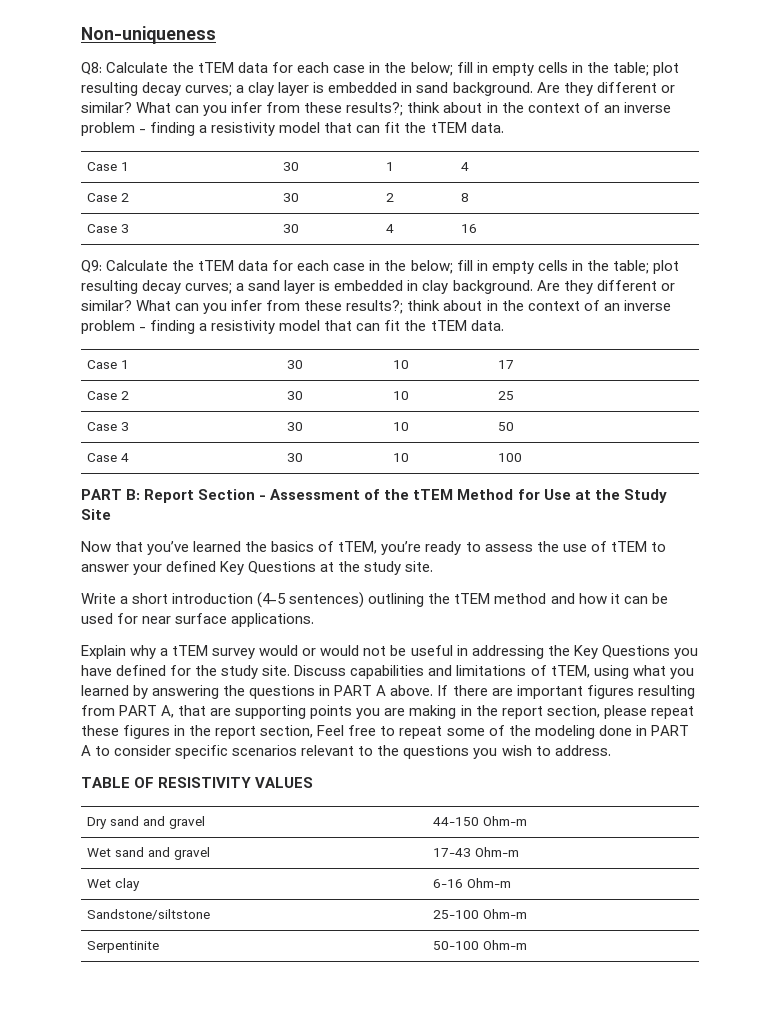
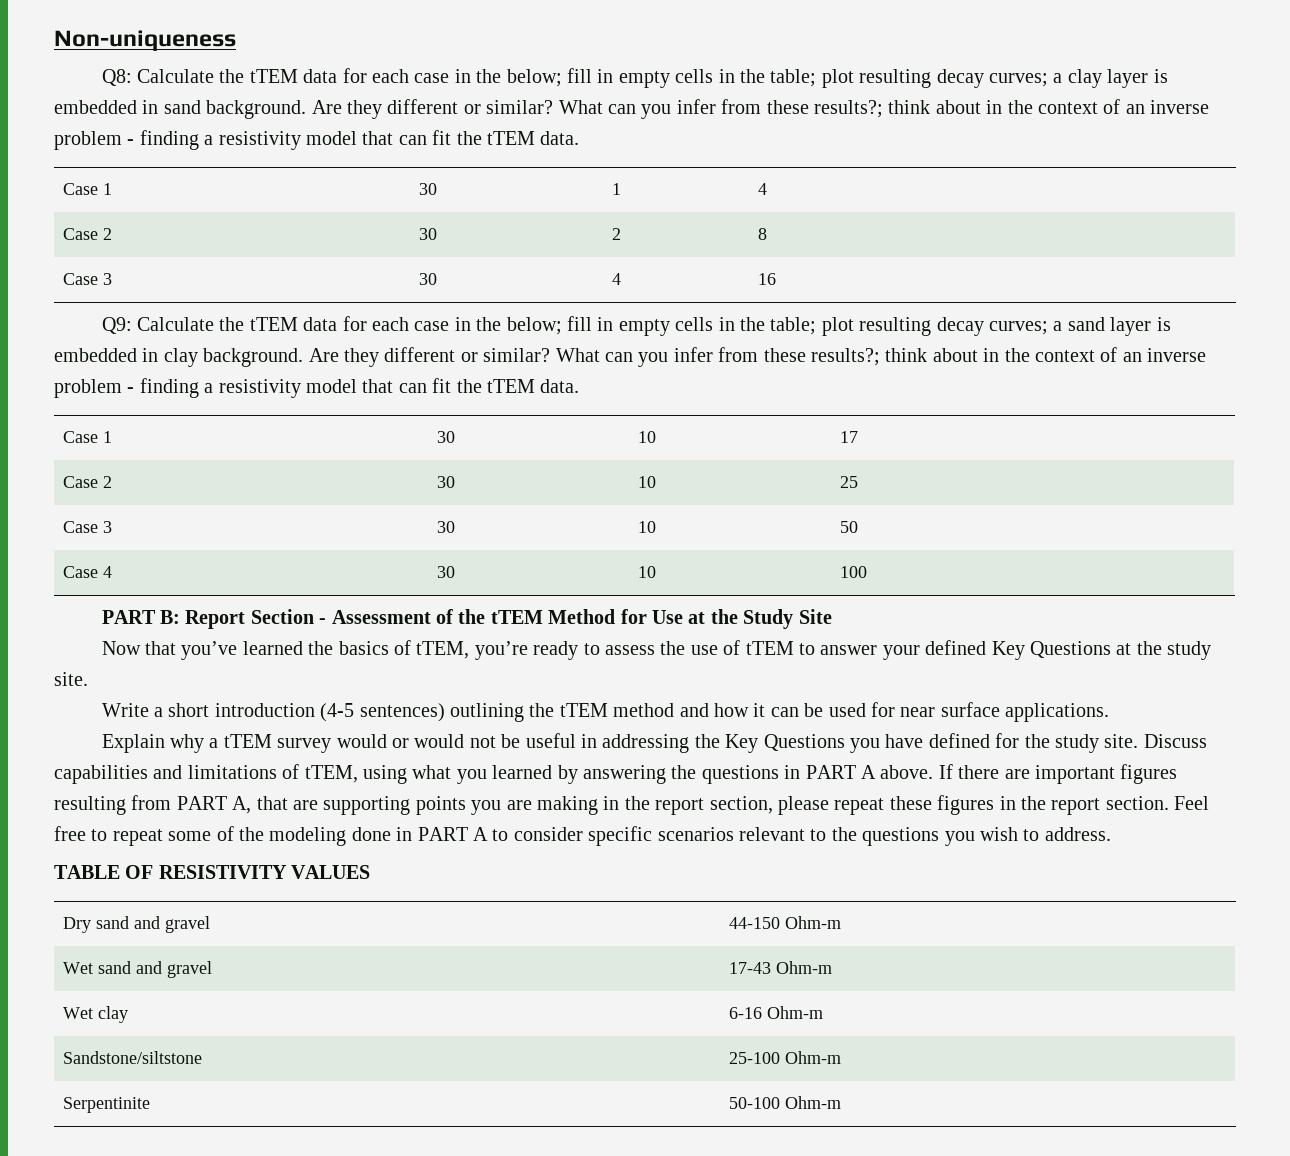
[260,725,314,738] section, -> [1105,796,1169,810] section.

